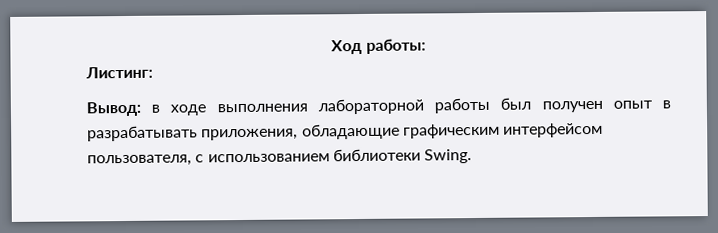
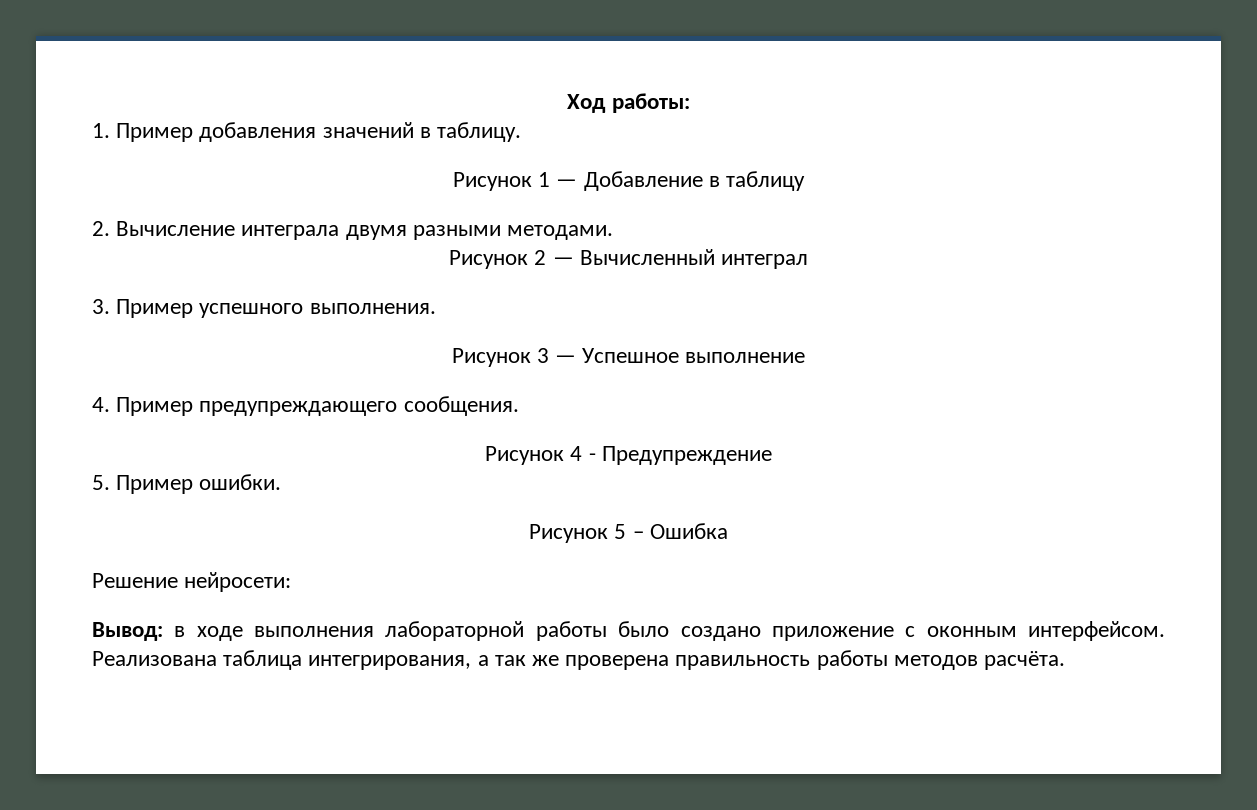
[85,66,153,79] Листинг: -> [92,122,522,142] [452,171,806,191] [92,221,614,240] [449,249,808,269] [92,299,436,318] [451,348,806,367] [92,396,519,416] [485,446,772,465] [92,474,282,494] [529,523,728,543] [92,572,292,592] 1. Пример добавления значений в таблицу. // Рисунок 1 — Добавление в таблицу // 2. Вычисление интеграла двумя разными методами. // Рисунок 2 — Вычисленный интеграл // 3. Пример успешного выполнения. // Рисунок 3 — Успешное выполнение // 4. Пример предупреждающего сообщения. // Рисунок 4 - Предупреждение // 5. Пример ошибки. // Рисунок 5 – Ошибка // Решение нейросети:
[500,97,671,113] [87,122,604,142] [87,148,473,167] был получен опыт в разрабатывать приложения, обладающие графическим интерфейсом пользователя, с использованием библиотеки Swing. -> [618,621,1165,641] [92,650,1066,670] было создано приложение с оконным интерфейсом. Реализована таблица интегрирования, а так же проверена правильность работы методов расчёта.

